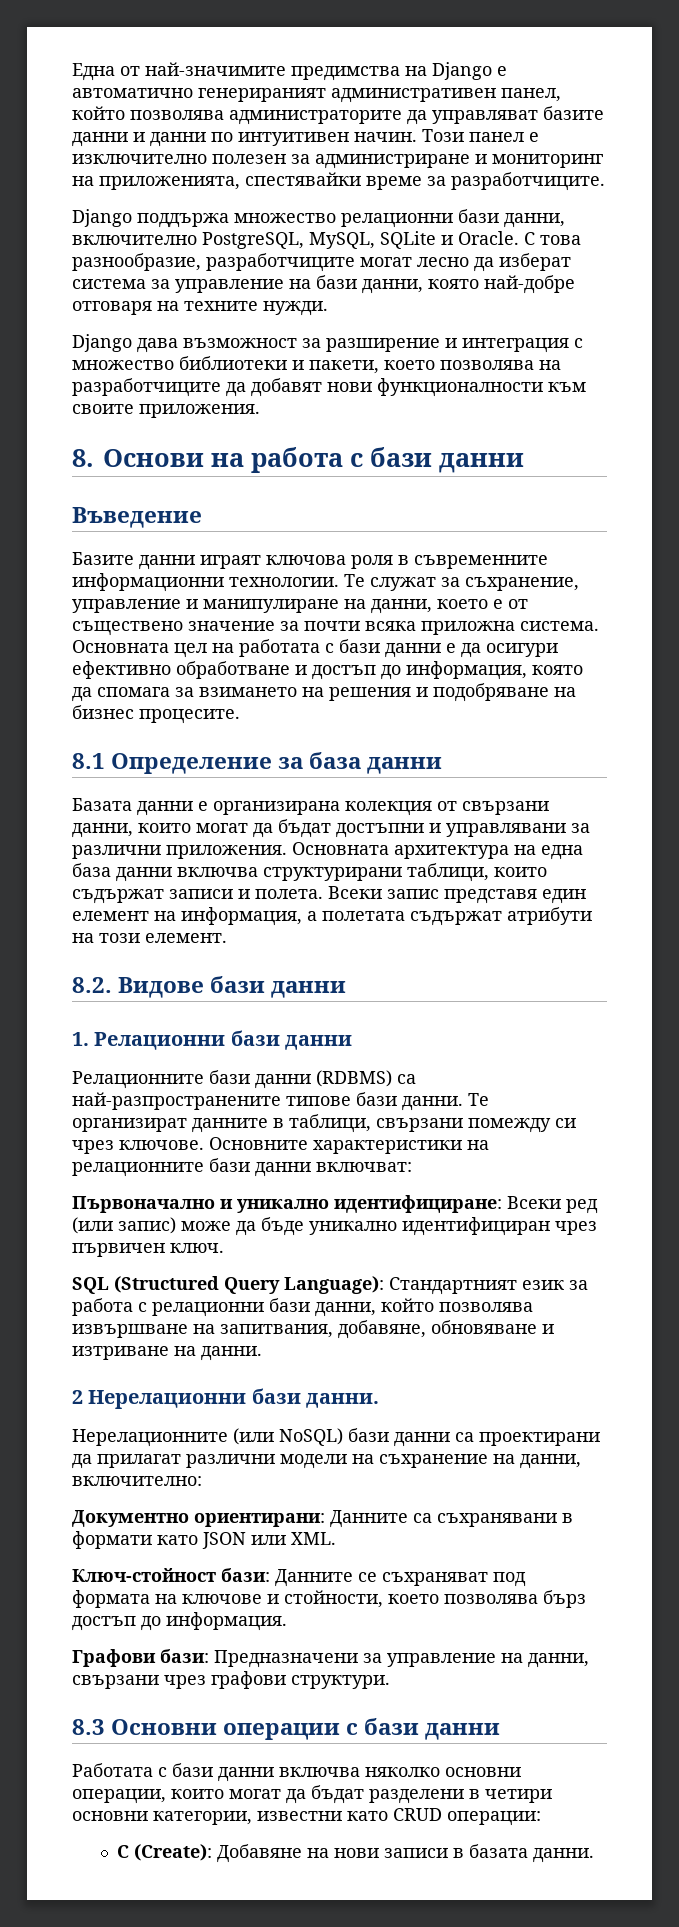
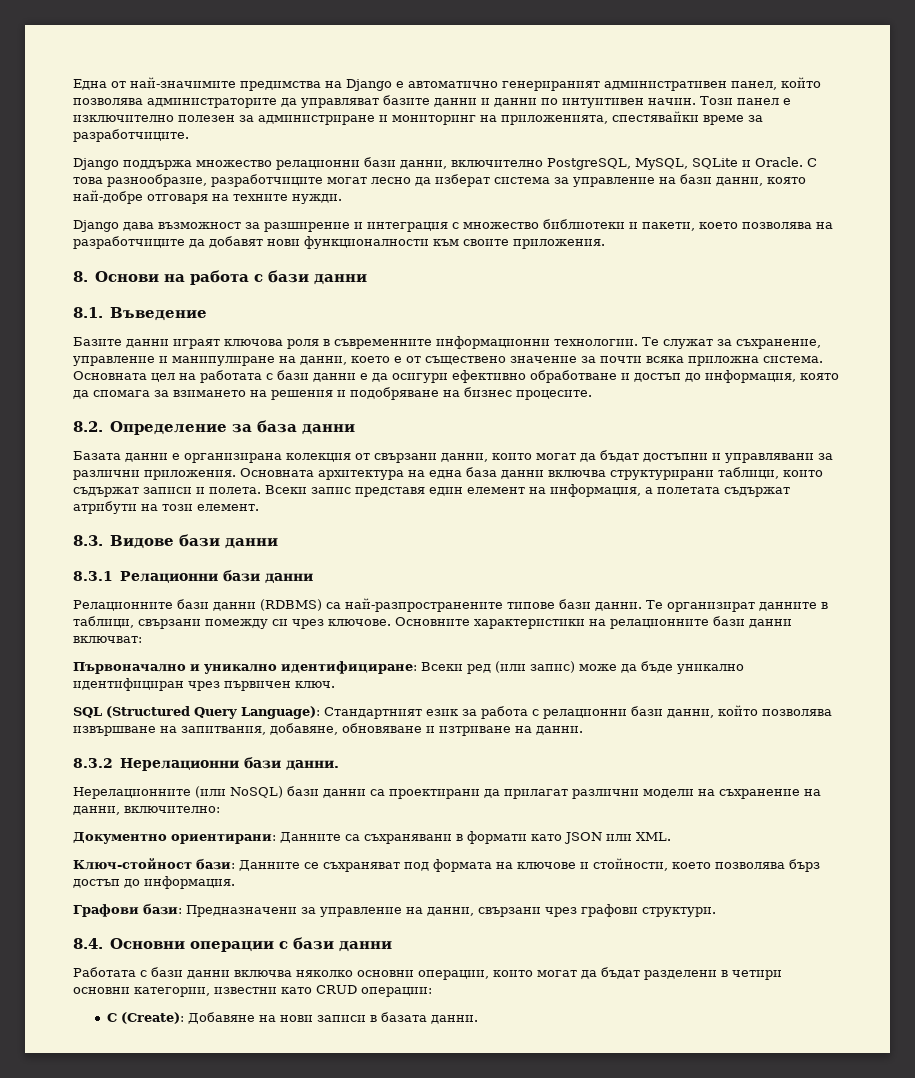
(524, 463) none -> [73,307,103,318] 8.1.
[72,753,105,769] 8.1 -> [73,421,103,432] 8.2.
[72,977,112,993] 8.2. -> [73,535,103,546] 8.3.
[72,1032,89,1046] 1. -> [73,571,113,581] 8.3.1
[72,1390,83,1404] 2 -> [73,758,113,768] 8.3.2
[72,1719,105,1735] 8.3 -> [73,938,103,949] 8.4.

